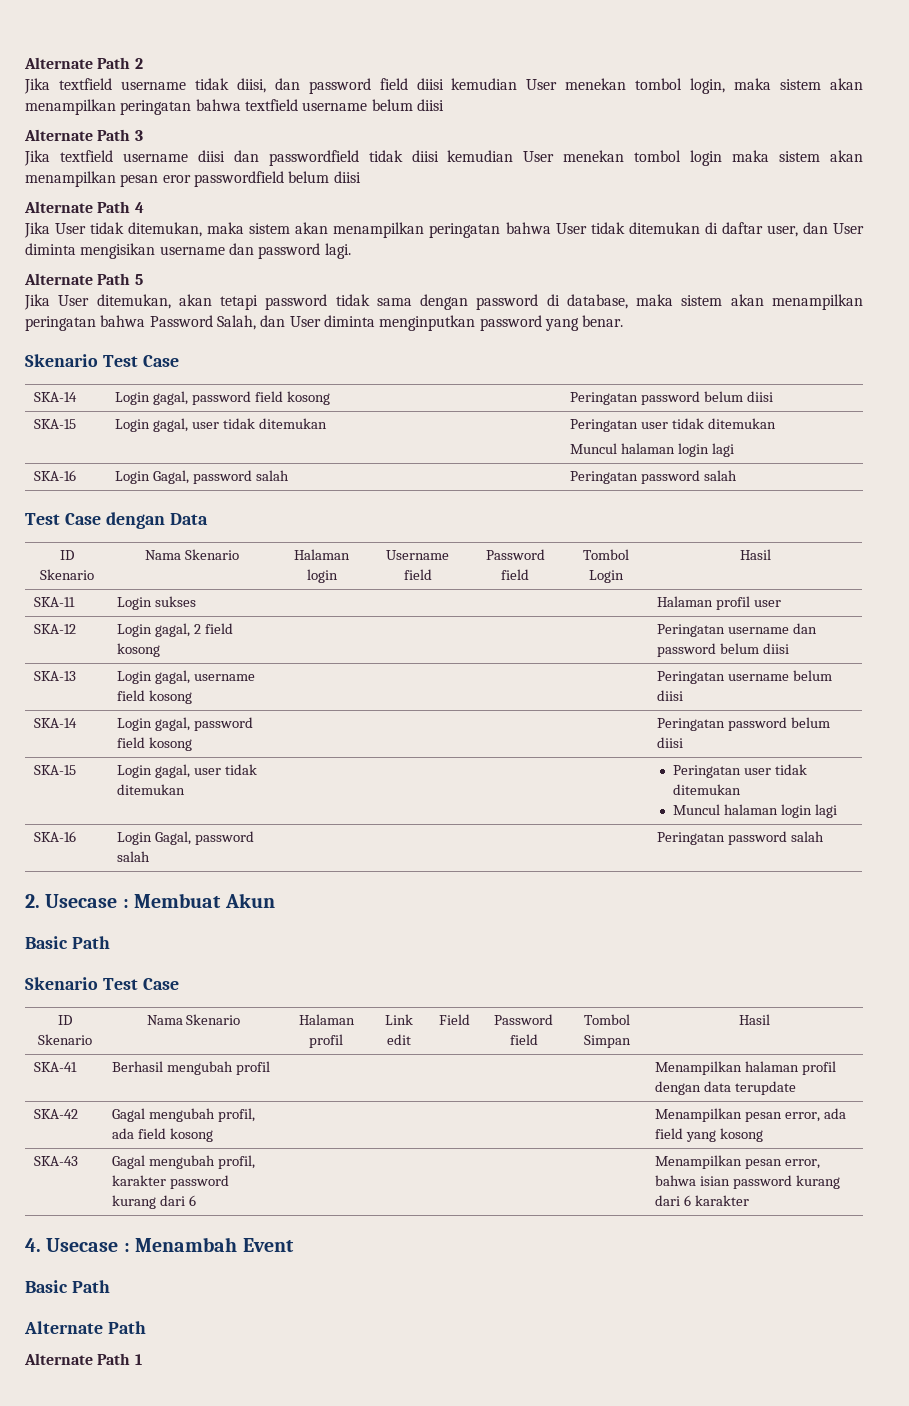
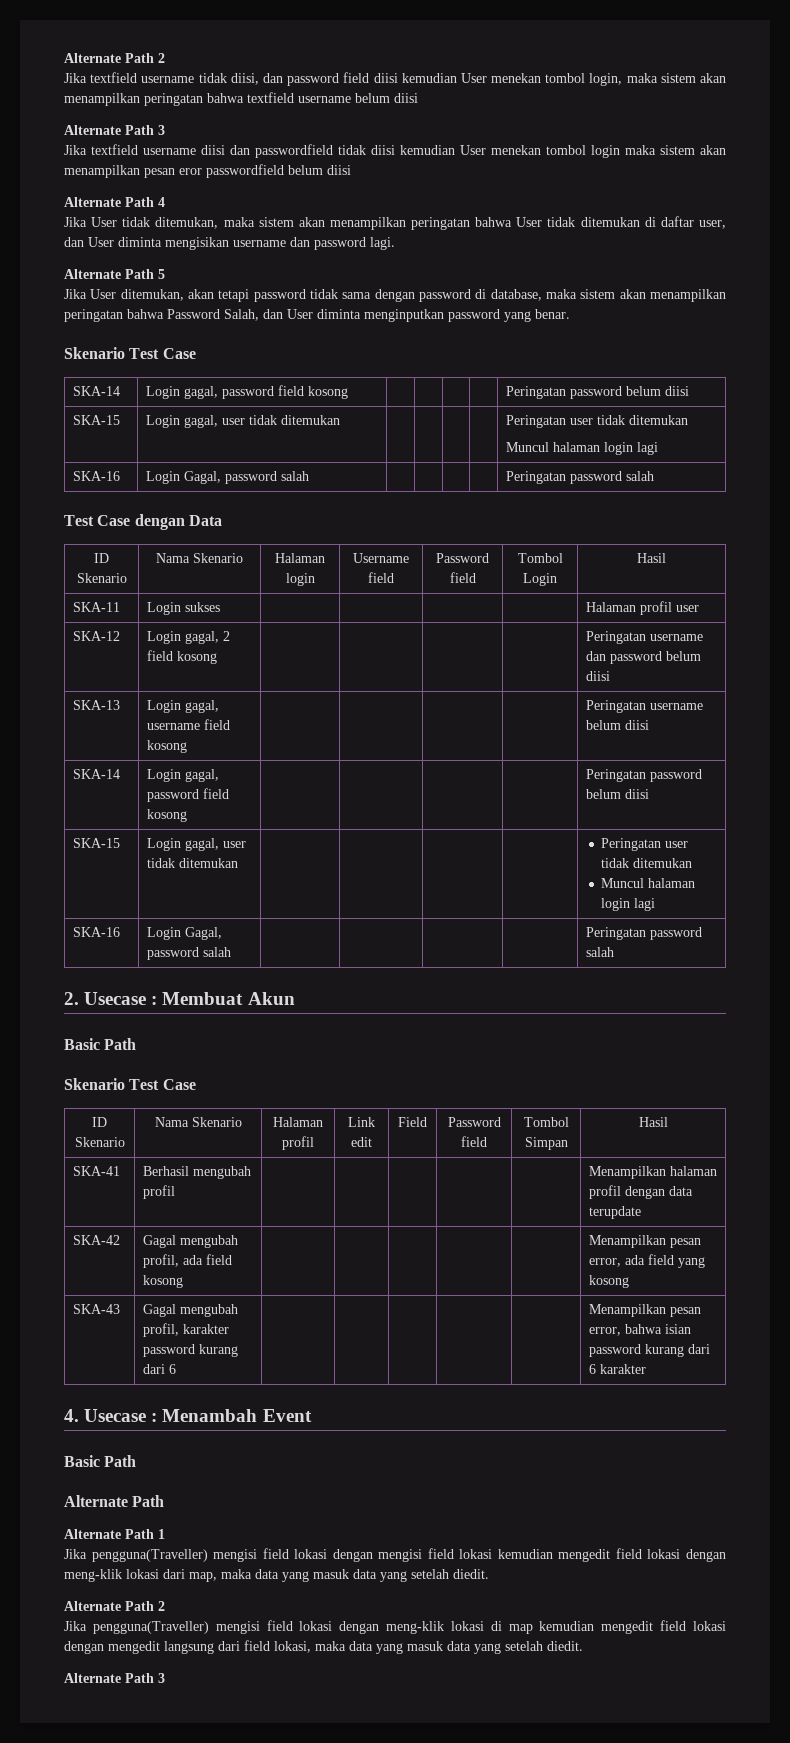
(142, 1359) none -> [64,1548,727,1562] [64,1569,489,1582] [64,1601,165,1611] [64,1620,726,1634] [64,1640,583,1654] [64,1673,165,1683] // Jika pengguna(Traveller) mengisi field lokasi dengan mengisi field lokasi kemudian mengedit field lokasi dengan meng-klik lokasi dari map, maka data yang masuk data yang setelah diedit. // Alternate Path 2 // Jika pengguna(Traveller) mengisi field lokasi dengan meng-klik lokasi di map kemudian mengedit field lokasi dengan mengedit langsung dari field lokasi, maka data yang masuk data yang setelah diedit. // Alternate Path 3

